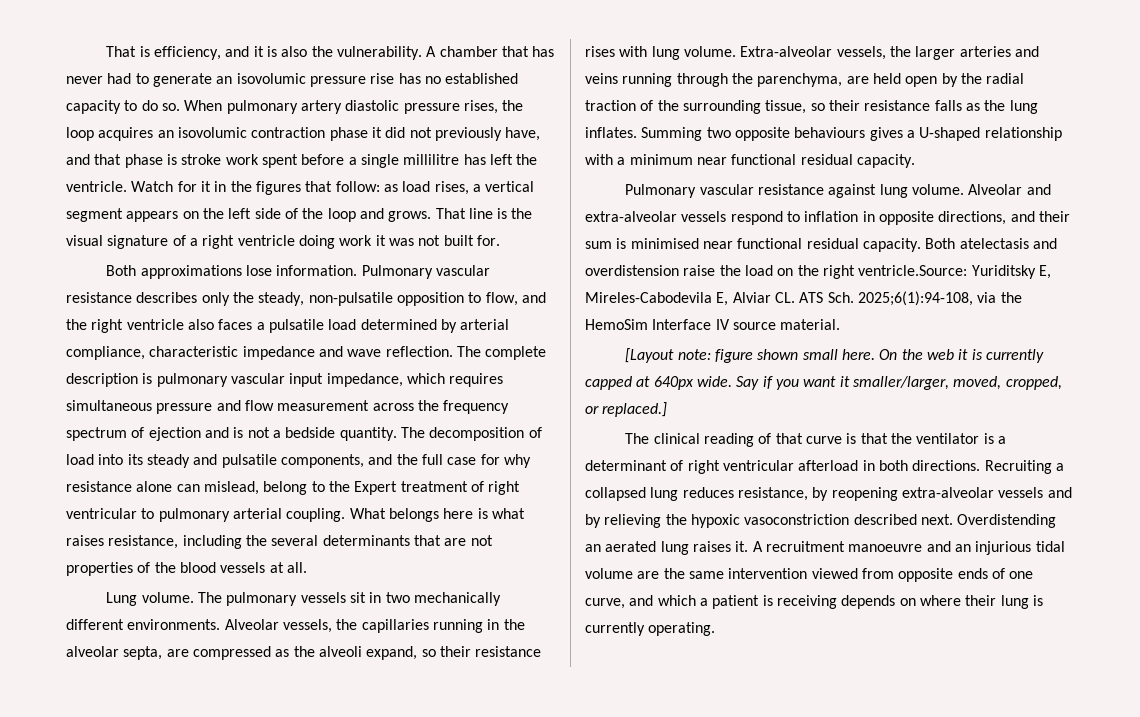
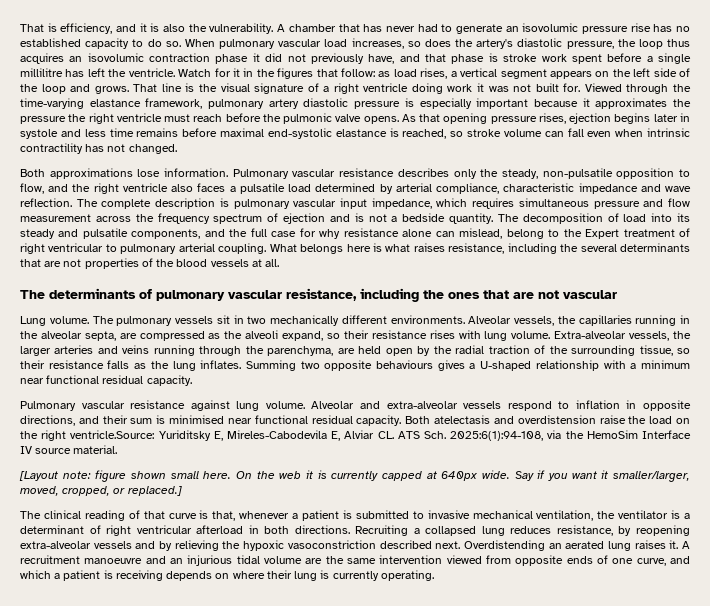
[300,100,524,114] [66,127,94,141] artery diastolic pressure rises, the loop -> [278,38,690,49] vascular load increases, so does the artery's diastolic pressure, the loop thus
(500, 240) none -> [584,83,692,94] [20,98,691,109] [20,113,690,124] [20,128,691,139] [20,143,177,154] Viewed through the time-varying elastance framework, pulmonary artery diastolic pressure is especially important because it approximates the pressure the right ventricle must reach before the pulmonic valve opens. As that opening pressure rises, ejection begins later in systole and less time remains before maximal end-systolic elastance is reached, so stroke volume can fall even when intrinsic contractility has not changed.
(307, 567) none -> [20,288,617,302] // The determinants of pulmonary vascular resistance, including the ones that are not vascular
[857,291,973,306] 2025;6(1):94-108, -> [450,431,544,441] 2025:6(1):94-108,
[860,433,888,444] that -> [212,510,594,521] that, whenever a patient is submitted to invasive mechanical ventilation,

